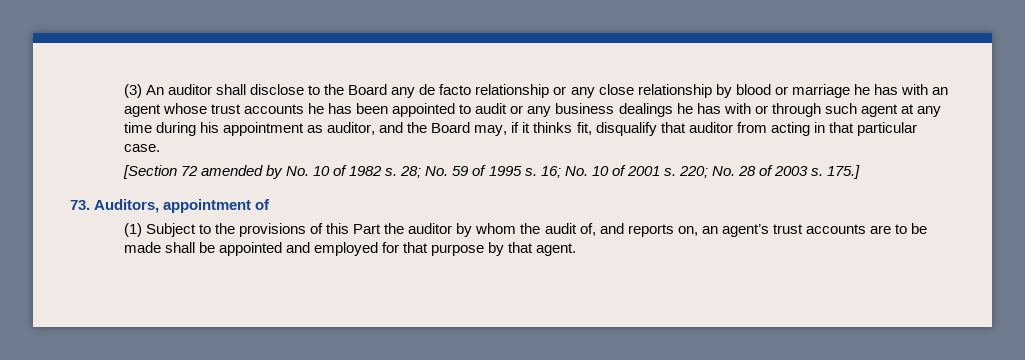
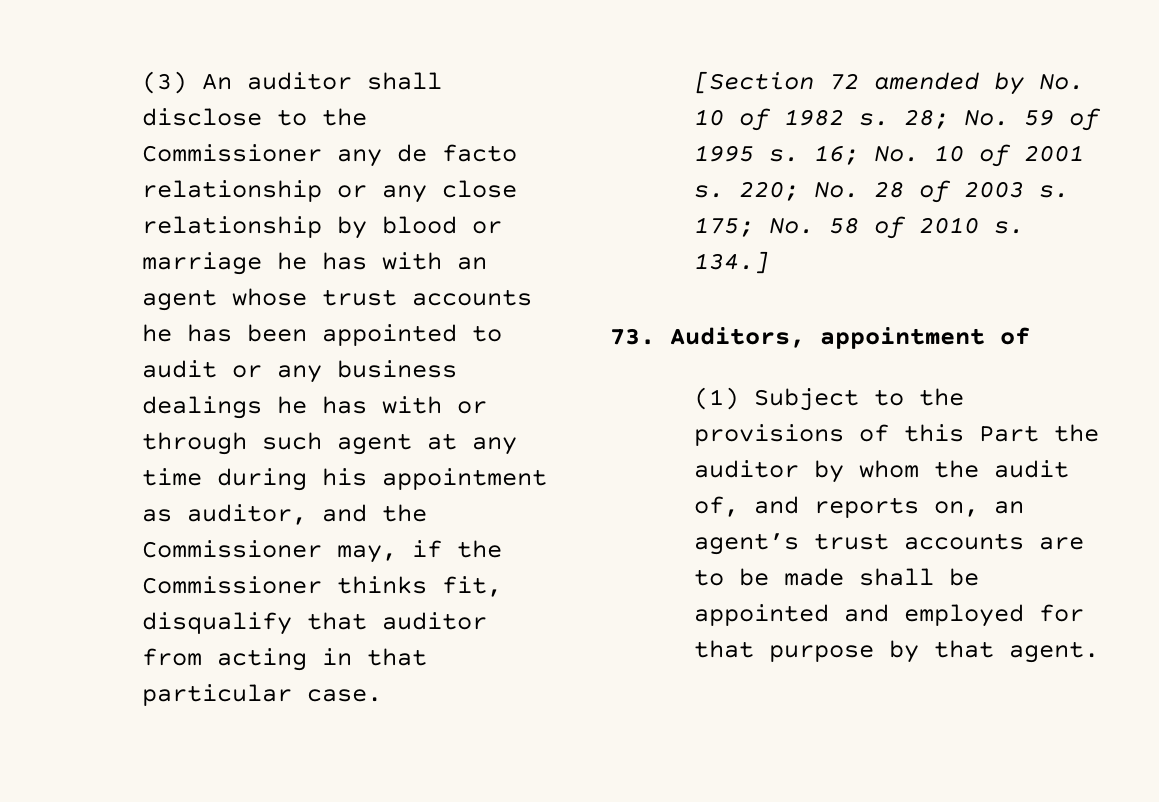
[348,84,388,95] Board -> [141,144,322,162] Commissioner
[431,122,471,133] Board -> [141,540,322,558] Commissioner
[522,122,531,133] it -> [456,540,502,558] [141,576,322,594] the Commissioner
[827,165,861,179] 175.] -> [693,216,1024,239] [693,251,769,274] 175; No. 58 of 2010 s. 134.]

